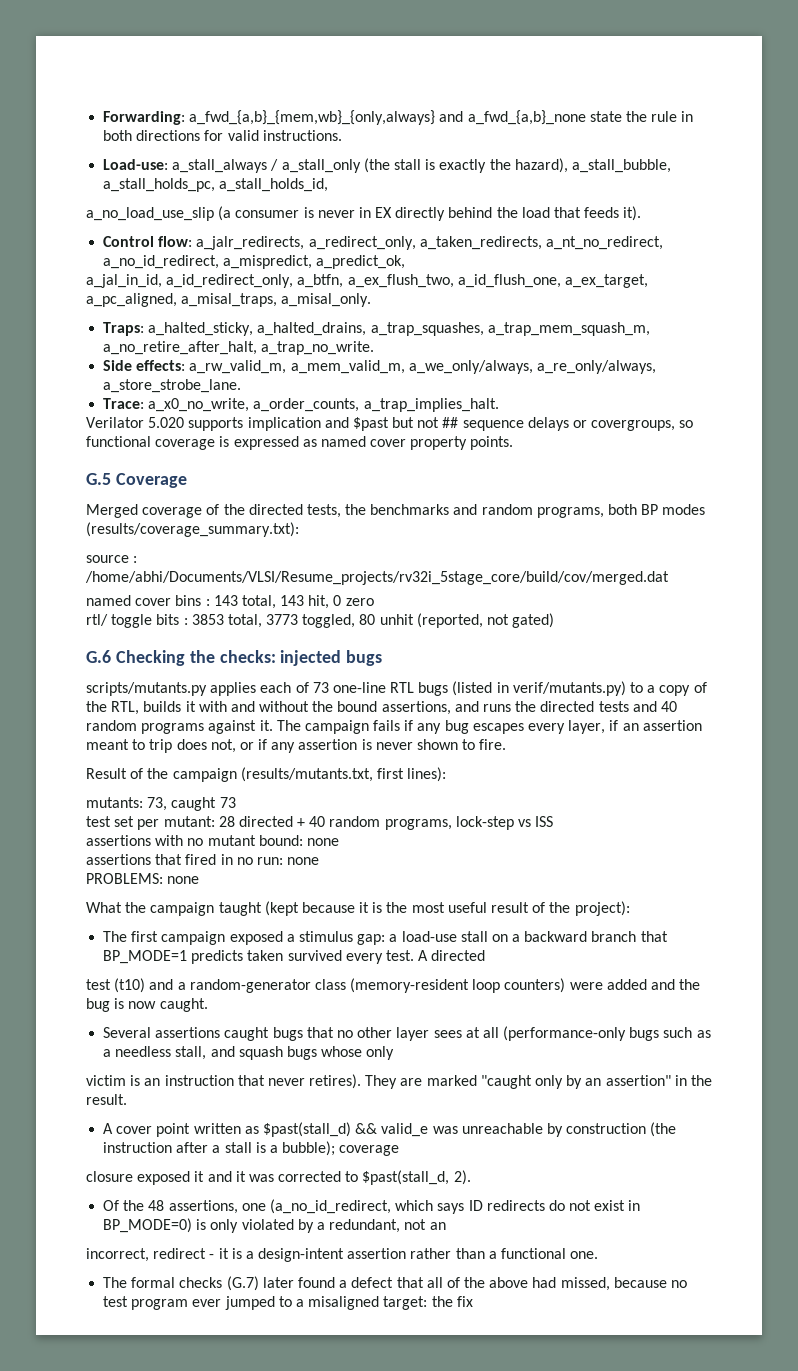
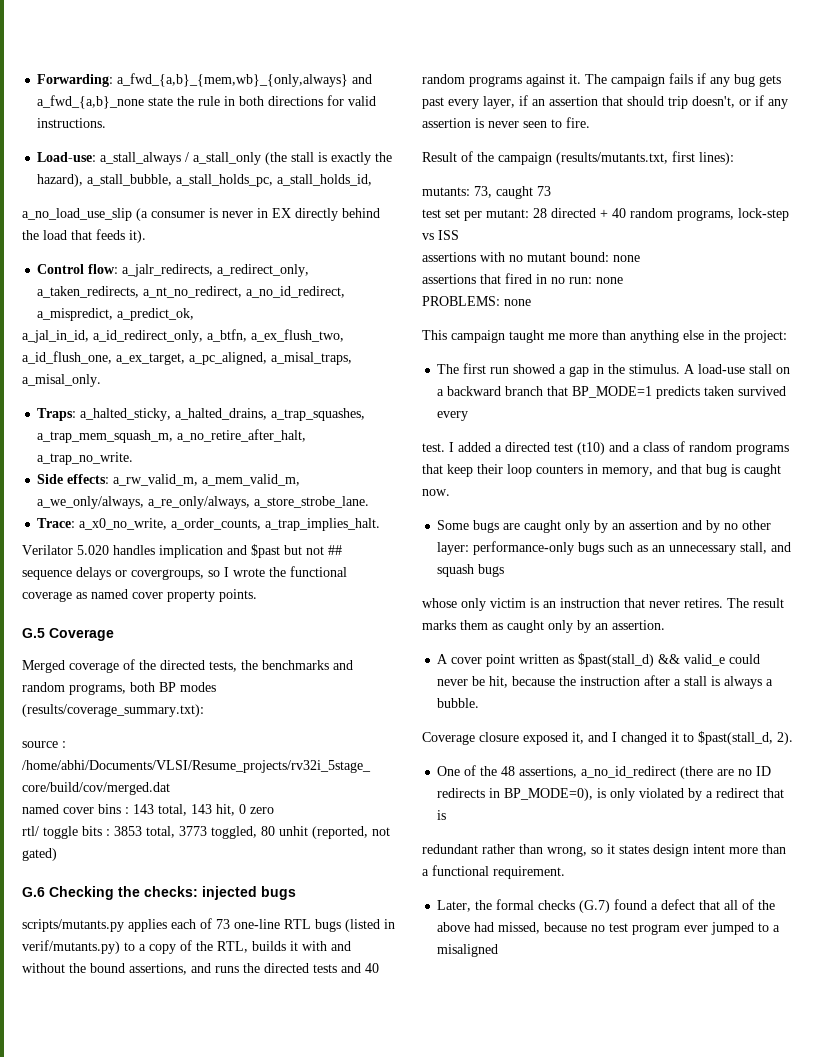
[188,417,244,431] supports -> [113,545,155,555] handles
[86,436,299,450] functional coverage is expressed -> [224,566,347,577] [22,591,72,602] I wrote the functional coverage
[472,723,524,734] escapes -> [759,75,781,87] [422,97,444,109] gets past
[86,739,236,753] meant to trip does not, -> [602,96,735,109] that should trip doesn't,
[417,739,459,750] shown -> [523,121,547,128] seen
[86,901,630,916] [103,931,398,945] What the campaign taught (kept because it is the most useful result of the project): // The first campaign exposed a stimulus gap: a -> [422,330,787,343] [437,363,696,377] This campaign taught me more than anything else in the project: // The first run showed a gap in the stimulus. A
[385,950,486,961] test. A directed // -> [422,442,550,452] // test. I added a directed
[189,978,701,993] [86,998,208,1012] [103,1026,627,1041] random-generator class (memory-resident loop counters) were added and the bug is now caught. // Several assertions caught bugs that no other layer sees at all (performance-only -> [643,441,789,455] [422,464,781,477] [422,489,450,496] [437,520,772,533] [437,541,575,555] class of random programs that keep their loop counters in memory, and that bug is caught now. // Some bugs are caught only by an assertion and by no other layer: performance-only
[103,1046,172,1057] a needless -> [652,545,737,555] an unnecessary
(317, 1053) none -> (505, 570) //
(395, 1053) // -> (486, 604) none
[309,1074,712,1089] [86,1094,127,1105] retires). They are marked "caught only by an assertion" in the result. -> [684,598,784,608] [422,620,665,633] retires. The result marks them as caught only by an assertion.
[432,1122,677,1137] was unreachable by construction (the -> [729,654,761,664] [437,676,577,688] could never be hit, because the
[269,1141,400,1156] [86,1171,342,1185] a bubble); coverage // closure exposed it and it was corrected -> [724,676,774,689] [437,698,480,708] [422,732,679,745] always a bubble. // Coverage closure exposed it, and I changed it
[103,1200,120,1211] Of -> [437,765,477,776] One of
[241,1199,641,1214] [103,1218,193,1233] one (a_no_id_redirect, which says ID redirects do not exist in BP_MODE=0) -> [581,766,772,779] [437,788,594,801] a_no_id_redirect (there are no ID redirects in BP_MODE=0),
[329,1219,446,1233] [86,1248,599,1262] [103,1277,128,1288] redundant, not an // incorrect, redirect - it is a design-intent assertion rather than a functional one. // The -> [716,788,785,798] [437,810,447,820] [422,844,786,857] [422,865,565,879] [437,900,493,912] redirect that is // redundant rather than wrong, so it states design intent more than a functional requirement. // Later, the
[262,1277,294,1288] later -> (611, 906) none
[383,1296,473,1310] target: the fix -> (499, 950) none

